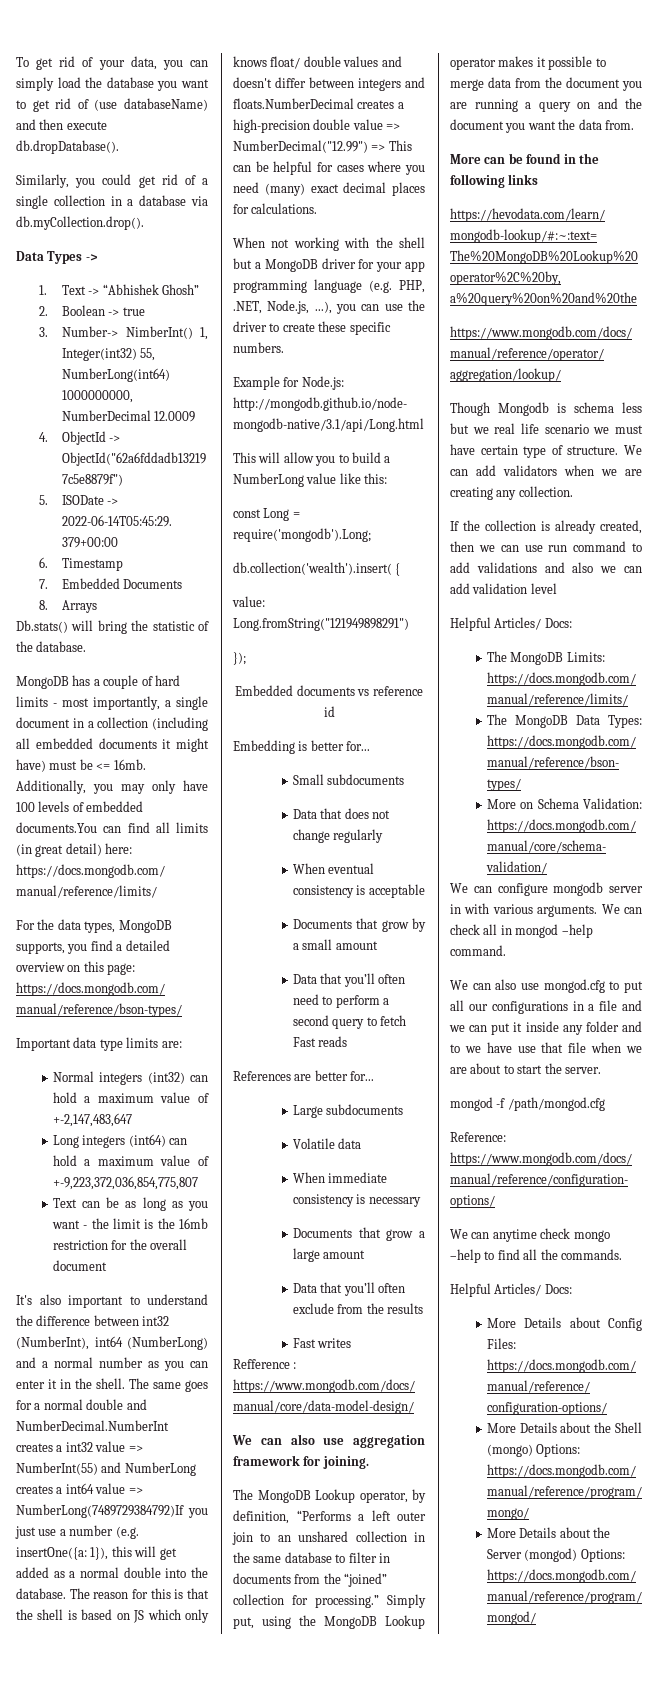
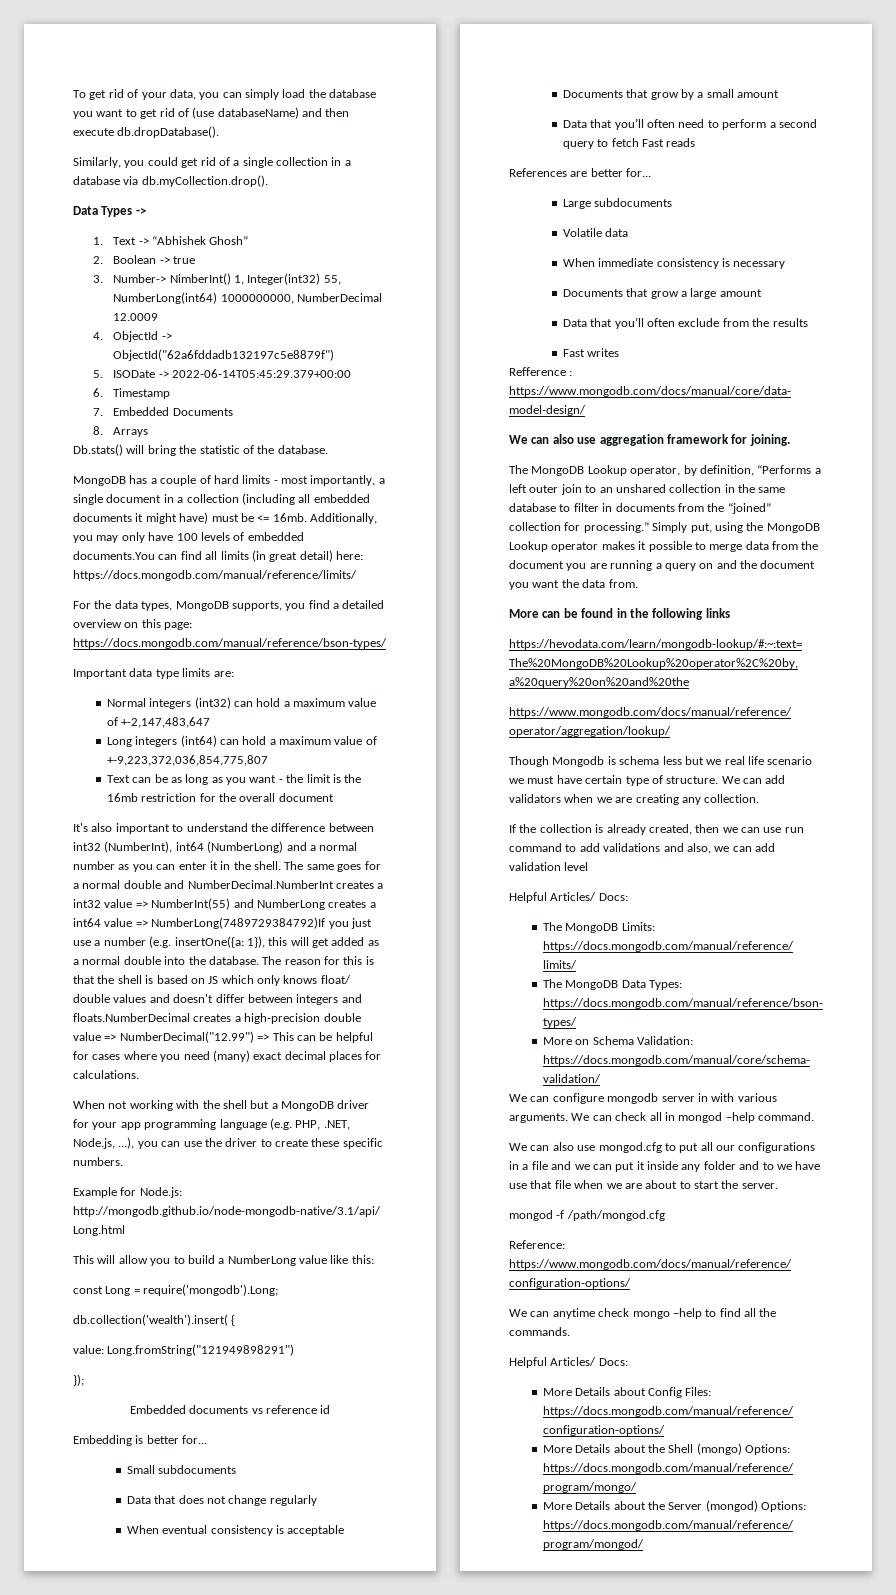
[572,562,594,573] also -> [686,843,711,854] also,

